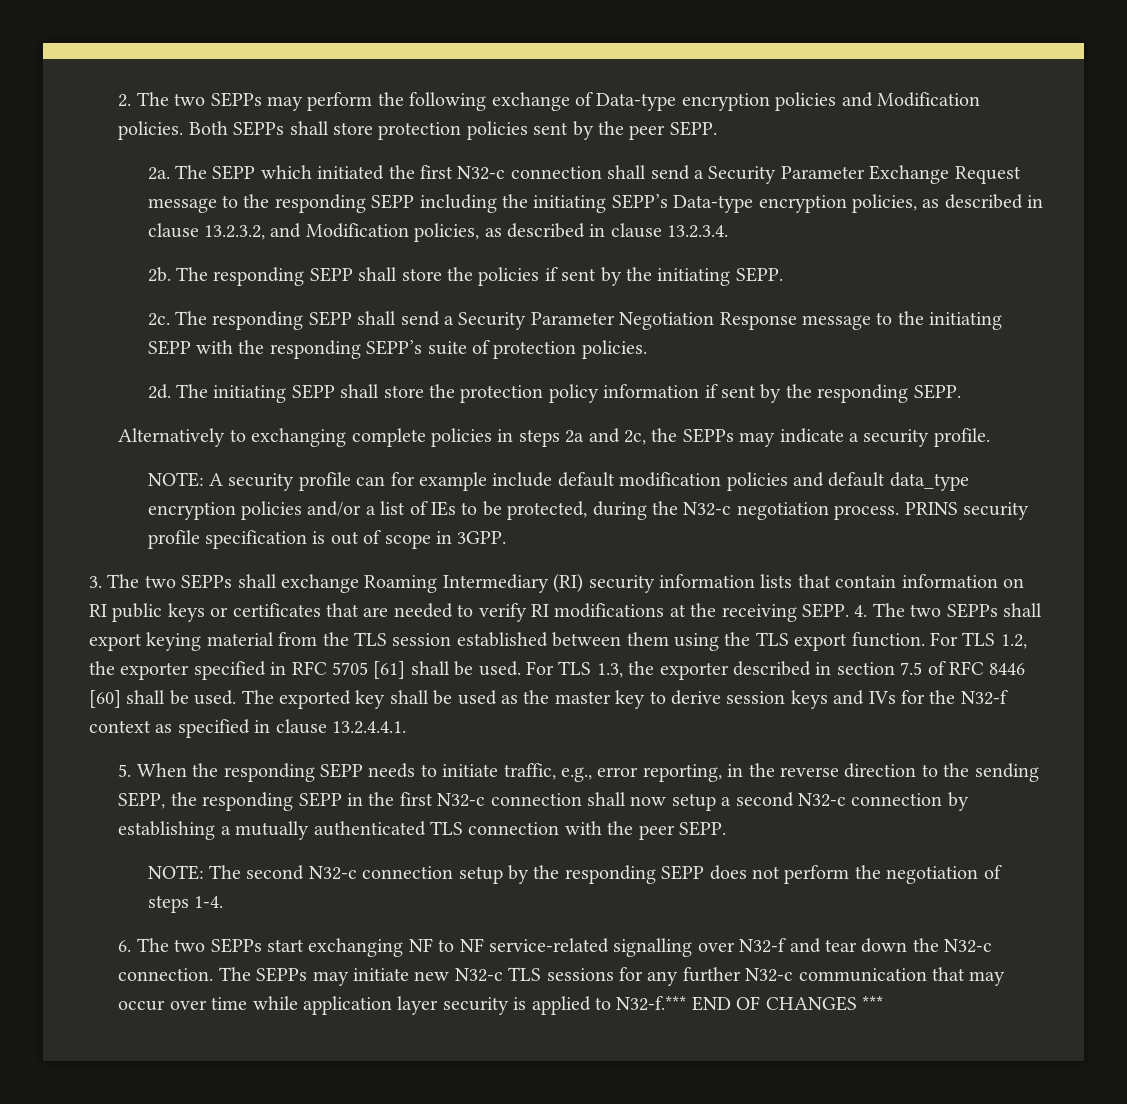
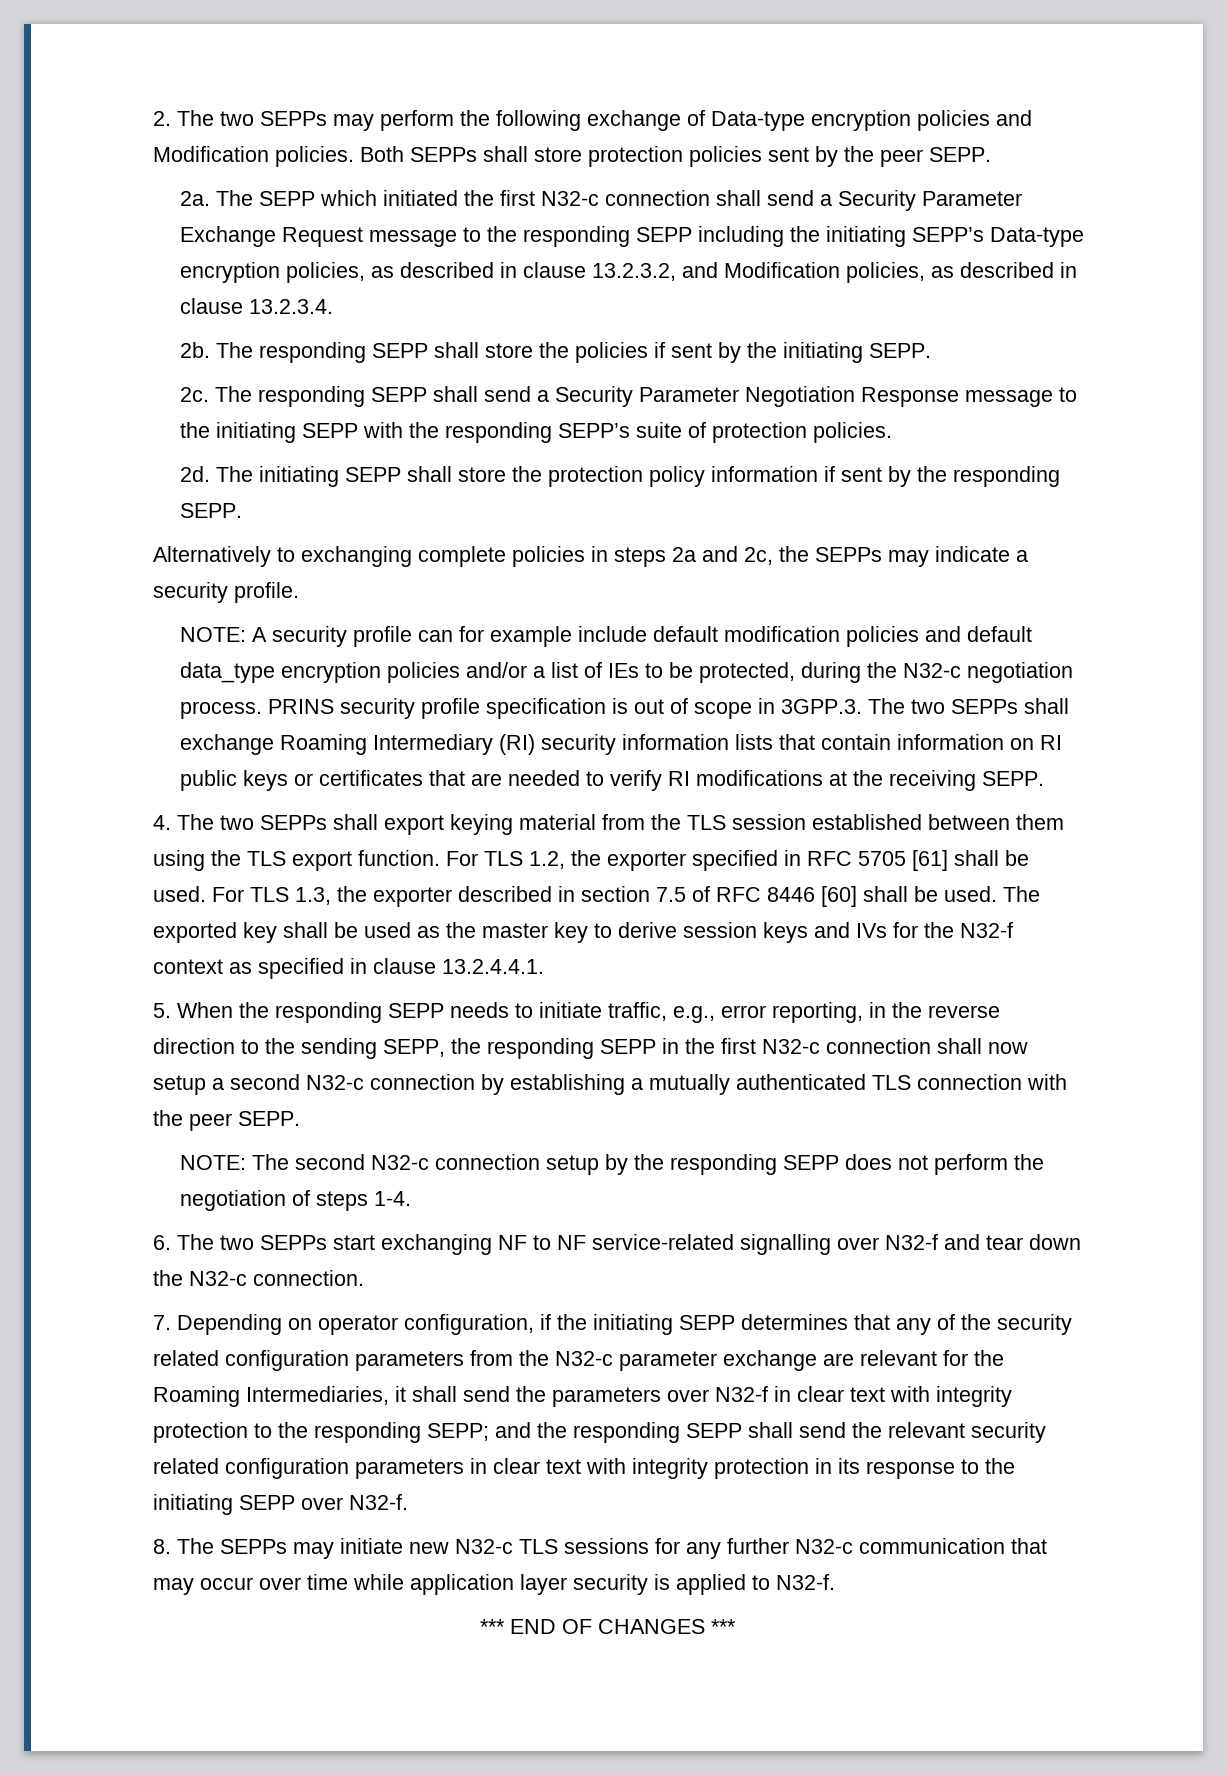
[457,531,507,544] [89,576,102,588] 3GPP. // 3. -> [780,699,862,714] 3GPP.3.
(849, 610) none -> (1044, 778) //
(214, 974) none -> [153,1314,1073,1335] [153,1350,1005,1371] [153,1386,1013,1407] [153,1422,1047,1443] [153,1458,1016,1479] [153,1494,409,1515] [153,1539,172,1554] // 7. Depending on operator configuration, if the initiating SEPP determines that any of the security related configuration parameters from the N32-c parameter exchange are relevant for the Roaming Intermediaries, it shall send the parameters over N32-f in clear text with integrity protection to the responding SEPP; and the responding SEPP shall send the relevant security related configuration parameters in clear text with integrity protection in its response to the initiating SEPP over N32-f. // 8.
[616,996,687,1011] N32-f.*** -> [776,1574,836,1590] [479,1619,505,1634] N32-f. // ***

